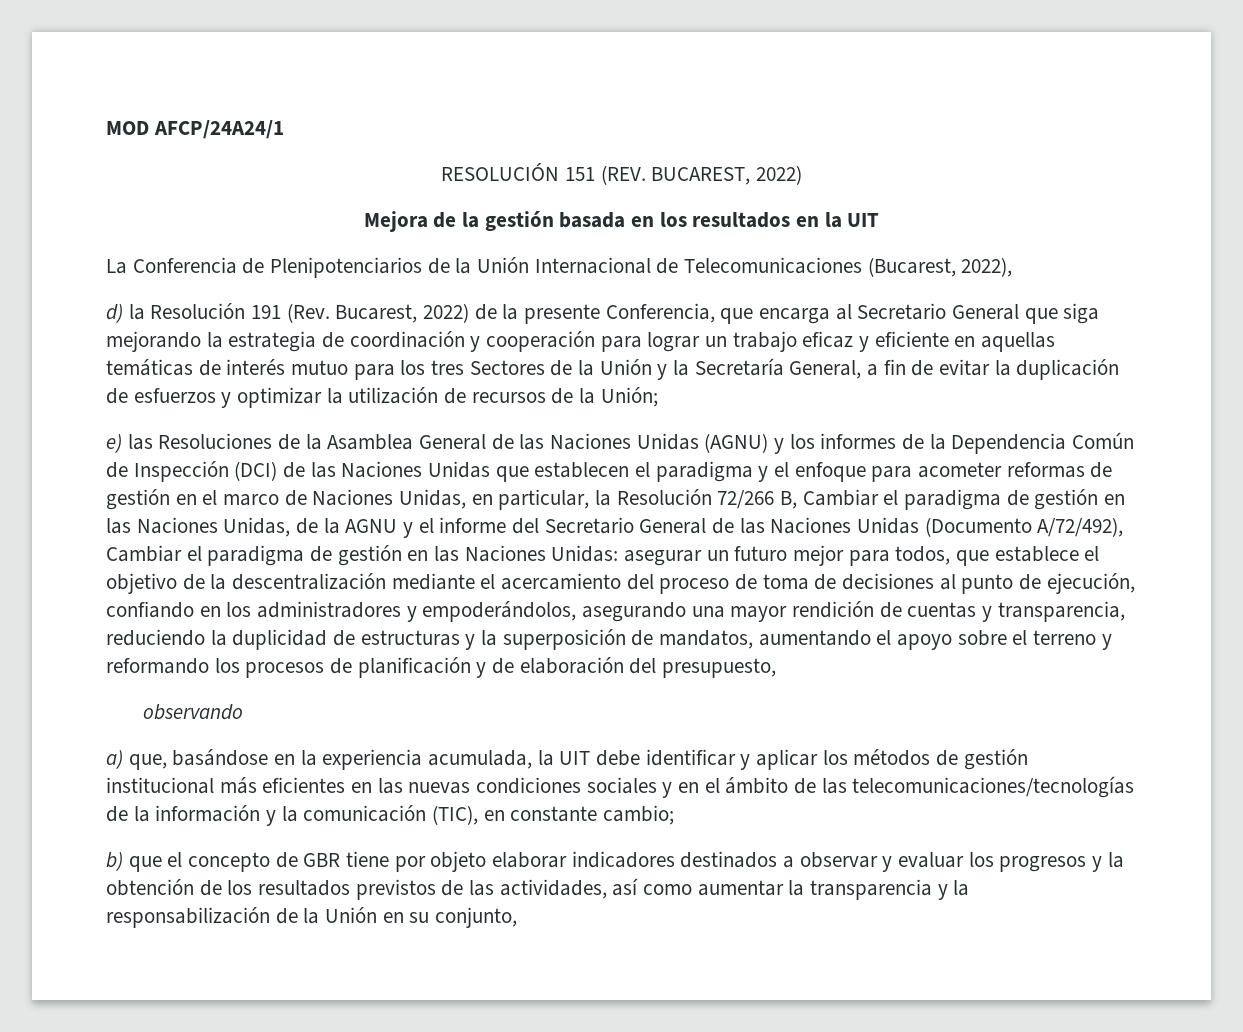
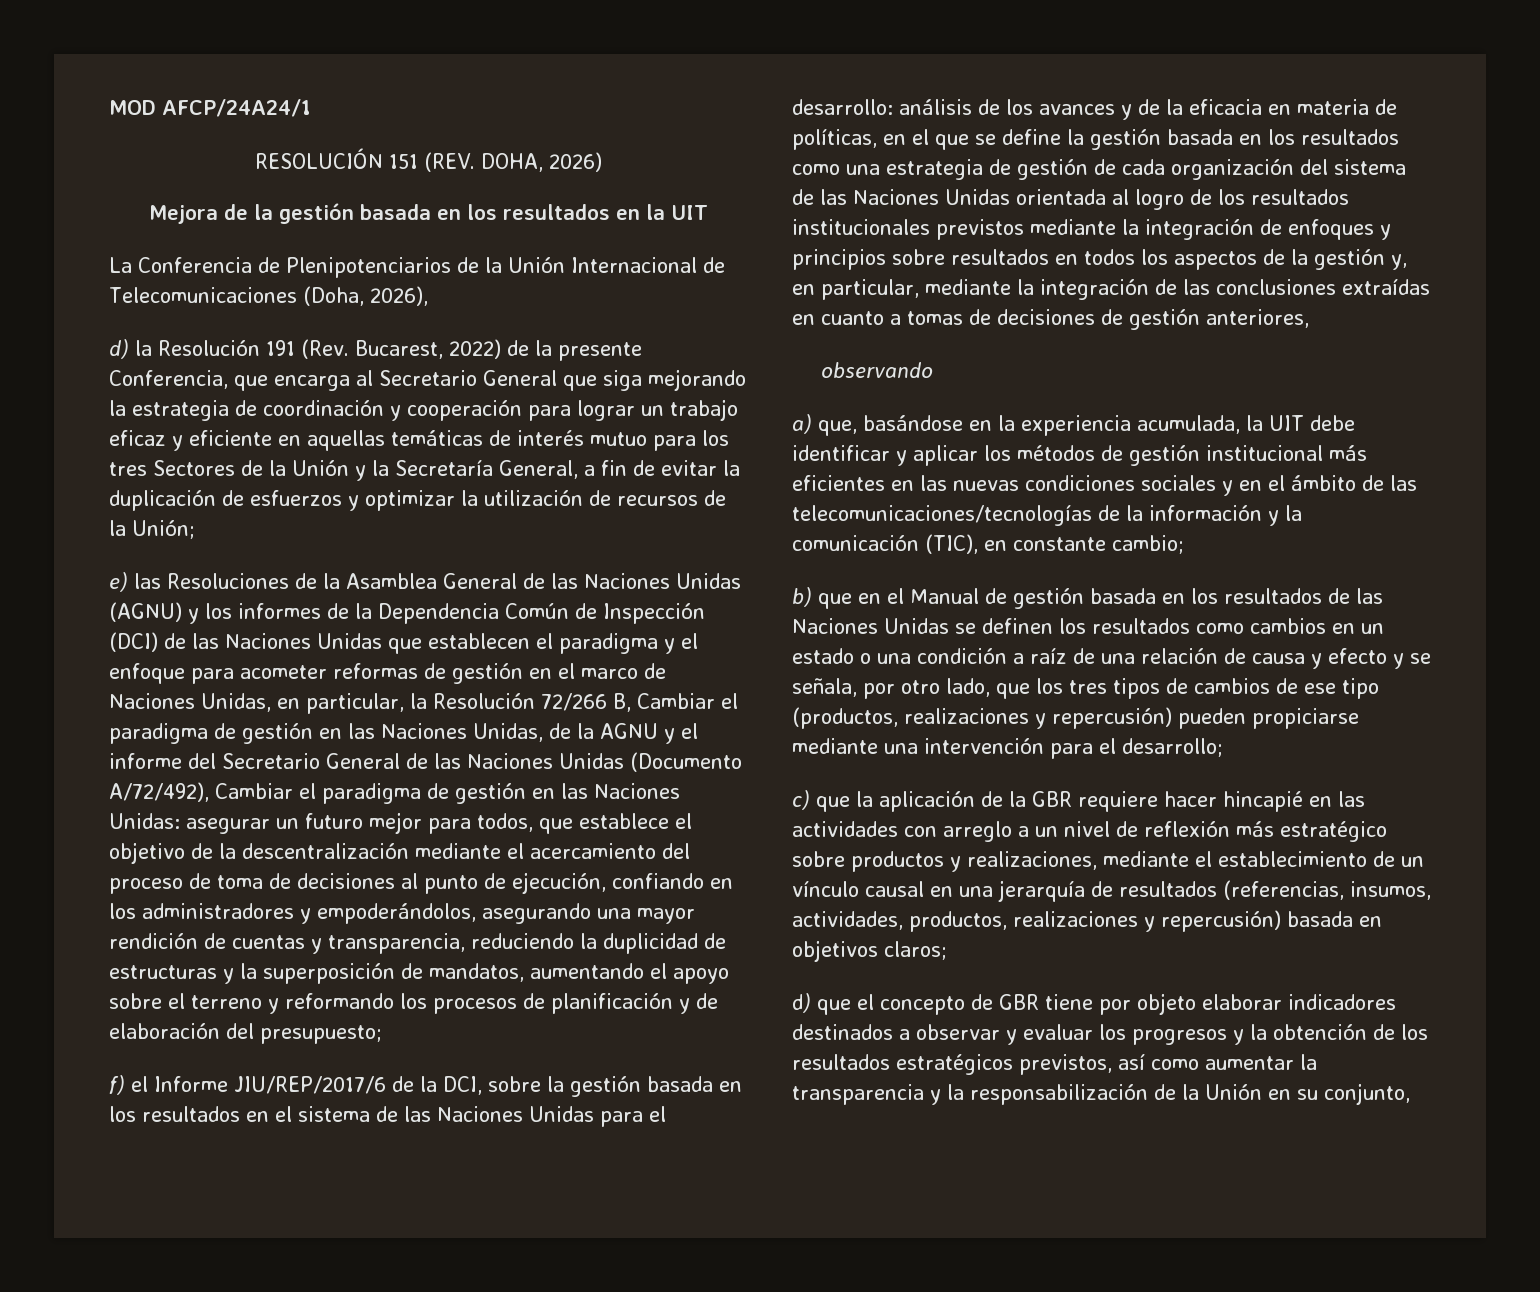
[651,165,802,185] BUCAREST, 2022) -> [480,152,602,172] DOHA, 2026)
[867,257,1013,277] (Bucarest, 2022), -> [302,286,428,306] (Doha, 2026),
[662,658,777,678] presupuesto, -> [260,1025,382,1044] [109,1075,743,1097] [109,1106,666,1127] [792,99,1397,120] [792,129,1399,150] [792,159,1406,180] [792,189,1349,210] [792,219,1391,240] [792,249,1407,270] [792,279,1430,300] [792,309,1309,330] presupuesto; // f) el Informe JIU/REP/2017/6 de la DCI, sobre la gestión basada en los resultados en el sistema de las Naciones Unidas para el desarrollo: análisis de los avances y de la eficacia en materia de políticas, en el que se define la gestión basada en los resultados como una estrategia de gestión de cada organización del sistema de las Naciones Unidas orientada al logro de los resultados institucionales previstos mediante la integración de enfoques y principios sobre resultados en todos los aspectos de la gestión y, en particular, mediante la integración de las conclusiones extraídas en cuanto a tomas de decisiones de gestión anteriores,
(162, 864) none -> [858,588,1383,609] [792,618,1384,634] [792,648,1431,669] [792,678,1379,699] [792,707,1359,729] [792,738,1223,759] [792,790,1365,812] [792,821,1387,842] [792,851,1424,872] [792,880,1431,902] [792,910,1382,932] [792,940,947,962] [792,993,851,1015] en el Manual de gestión basada en los resultados de las Naciones Unidas se definen los resultados como cambios en un estado o una condición a raíz de una relación de causa y efecto y se señala, por otro lado, que los tres tipos de cambios de ese tipo (productos, realizaciones y repercusión) pueden propiciarse mediante una intervención para el desarrollo; // c) que la aplicación de la GBR requiere hacer hincapié en las actividades con arreglo a un nivel de reflexión más estratégico sobre productos y realizaciones, mediante el establecimiento de un vínculo causal en una jerarquía de resultados (referencias, insumos, actividades, productos, realizaciones y repercusión) basada en objetivos claros; // d) que
[355,879,607,900] previstos de las actividades, -> [896,1054,1112,1075] estratégicos previstos,

